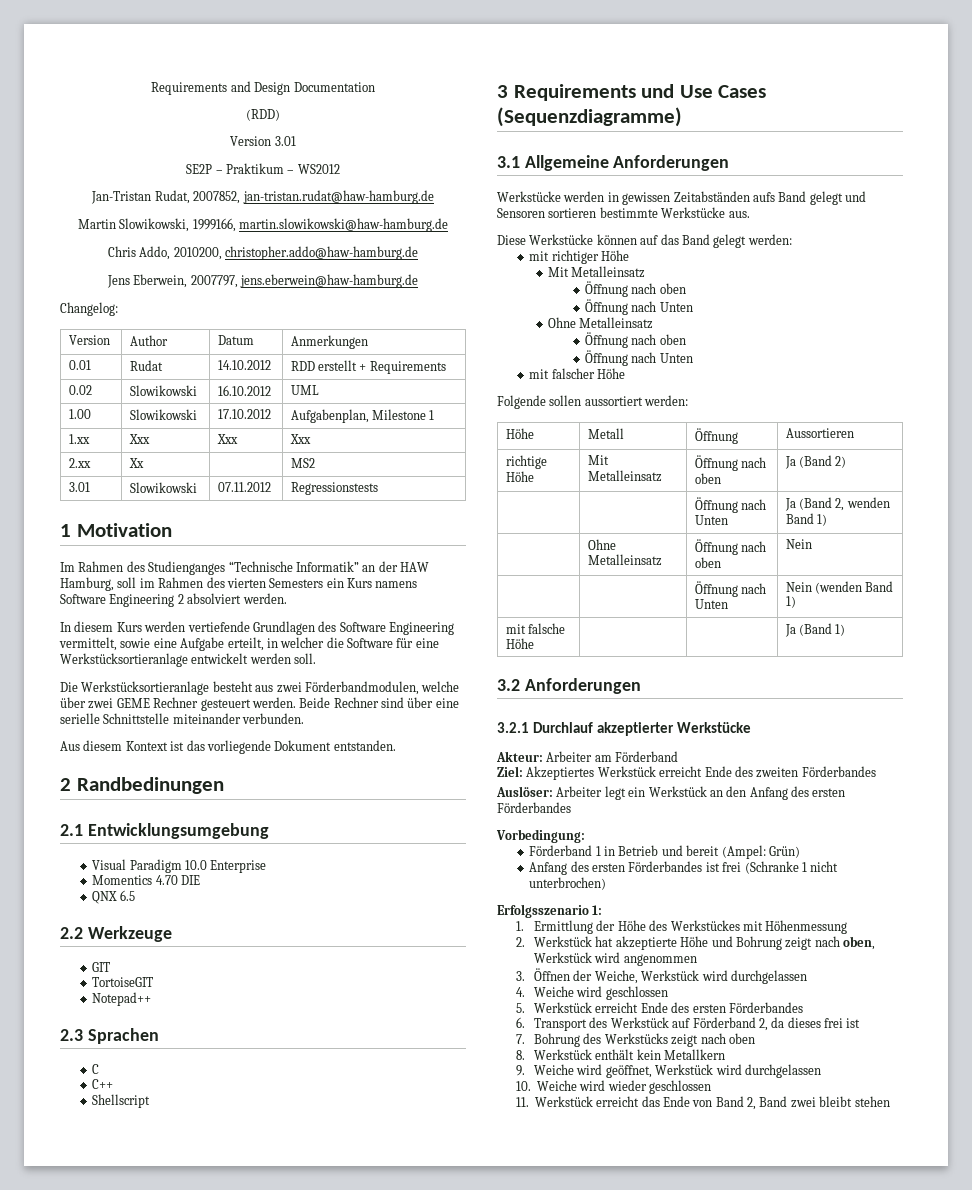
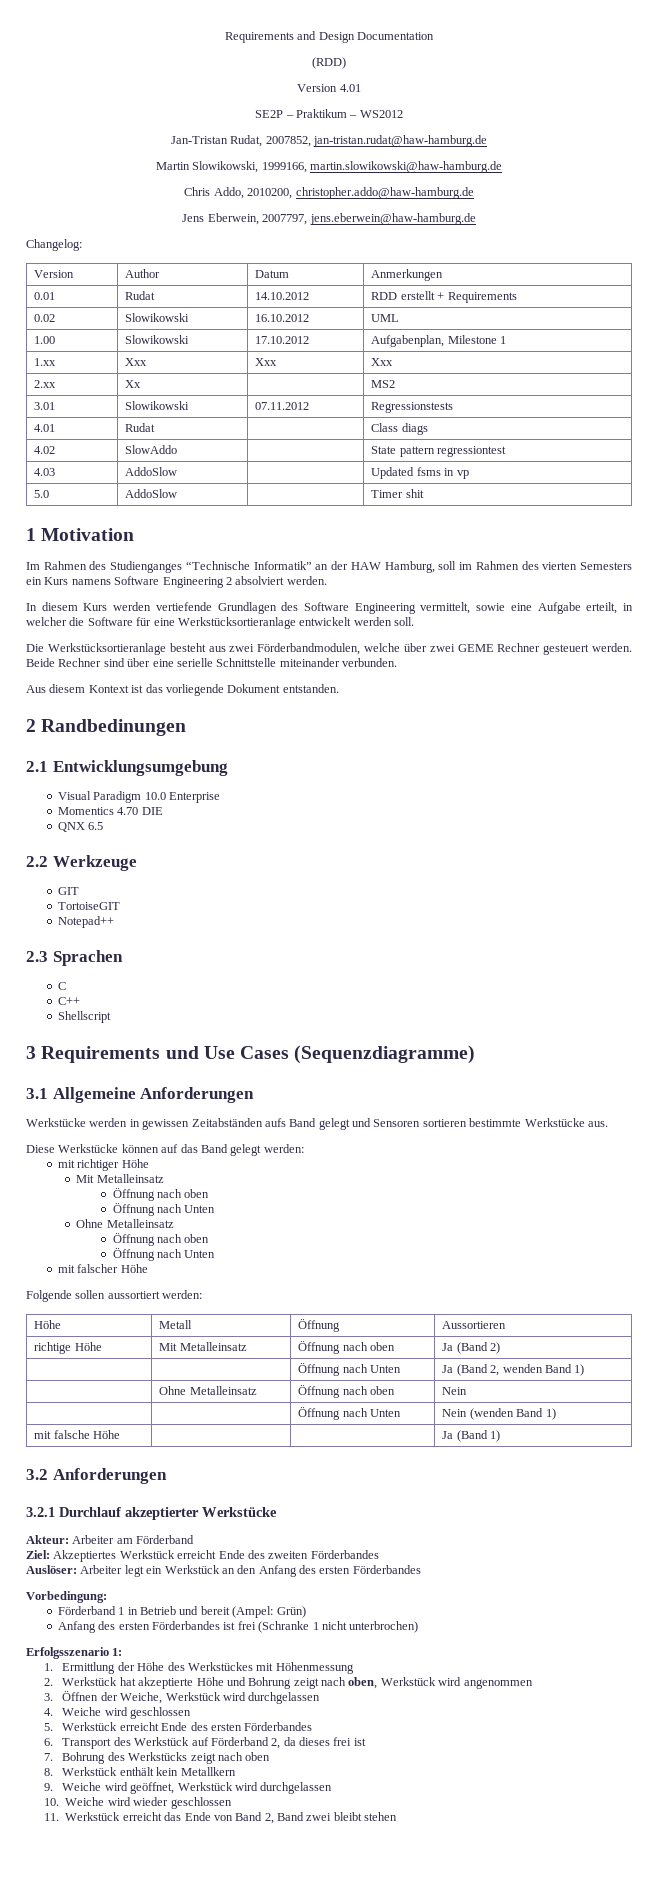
[274,136,296,146] 3.01 -> [339,84,361,92] 4.01
(378, 488) none -> [34,424,56,432] [125,423,156,432] [371,423,428,435] [34,446,56,454] [125,445,178,454] [371,446,507,457] [34,468,56,476] [125,467,178,476] [371,467,469,479] [34,490,50,498] [125,489,178,498] [371,489,424,498] // 4.01 | Rudat | | Class diags // 4.02 | SlowAddo | | State pattern regressiontest // 4.03 | AddoSlow | | Updated fsms in vp // 5.0 | AddoSlow | | Timer shit

